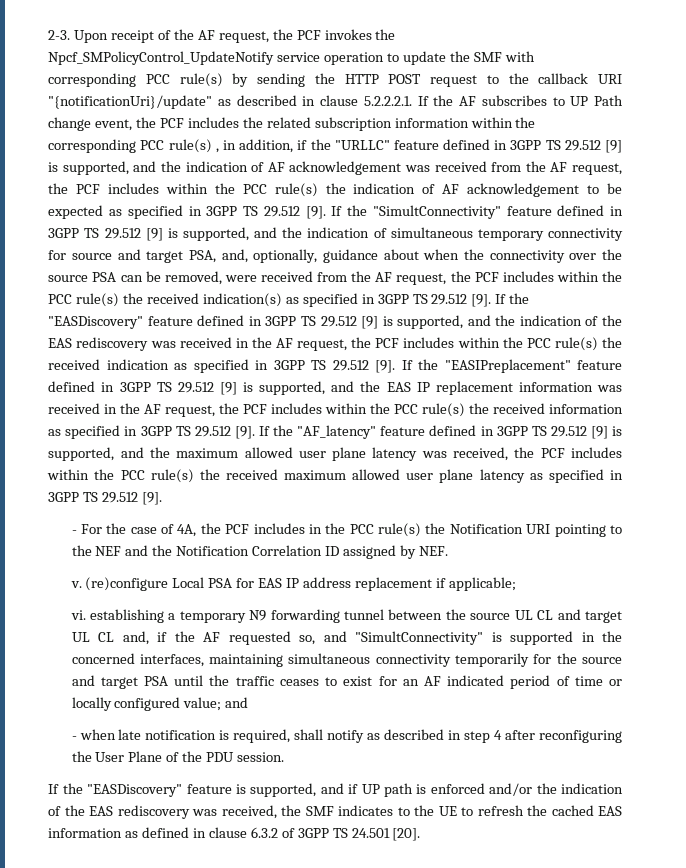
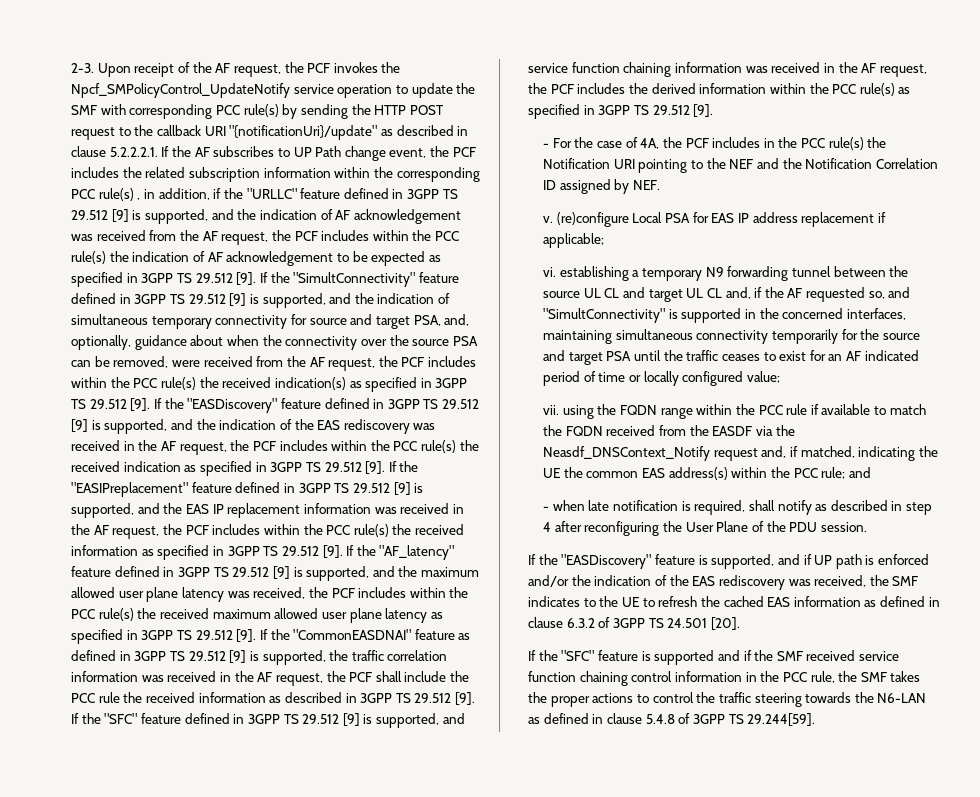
(163, 498) none -> [259,629,471,640] [71,650,448,665] [71,671,470,686] [71,692,476,705] [71,713,465,728] [528,62,927,77] [528,83,911,96] [528,104,714,119] If the "CommonEASDNAI" feature as defined in 3GPP TS 29.512 [9] is supported, the traffic correlation information was received in the AF request, the PCF shall include the PCC rule the received information as described in 3GPP TS 29.512 [9]. If the "SFC" feature defined in 3GPP TS 29.512 [9] is supported, and service function chaining information was received in the AF request, the PCF includes the derived information within the PCC rule(s) as specified in 3GPP TS 29.512 [9].
(222, 704) none -> [543,404,926,419] [543,425,795,436] [543,446,938,461] [543,467,846,480] // vii. using the FQDN range within the PCC rule if available to match the FQDN received from the EASDF via the Neasdf_DNSContext_Notify request and, if matched, indicating the UE the common EAS address(s) within the PCC rule;
(421, 834) none -> [528,650,900,665] [528,671,921,686] [528,692,927,707] [528,713,816,726] // If the "SFC" feature is supported and if the SMF received service function chaining control information in the PCC rule, the SMF takes the proper actions to control the traffic steering towards the N6-LAN as defined in clause 5.4.8 of 3GPP TS 29.244[59].

